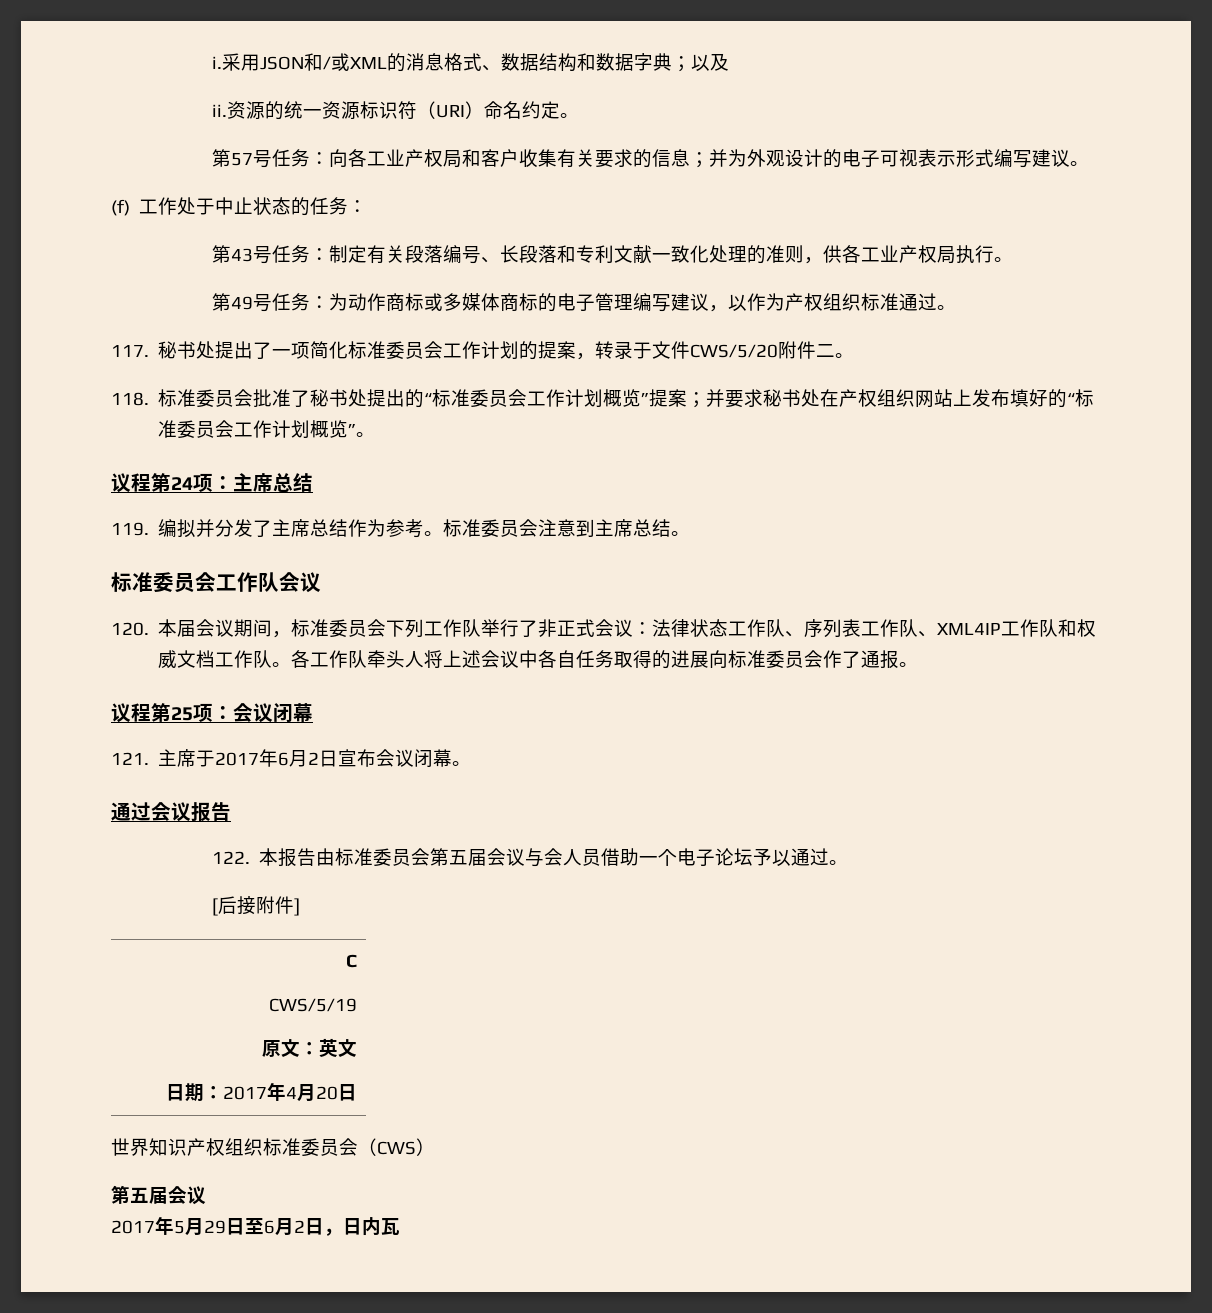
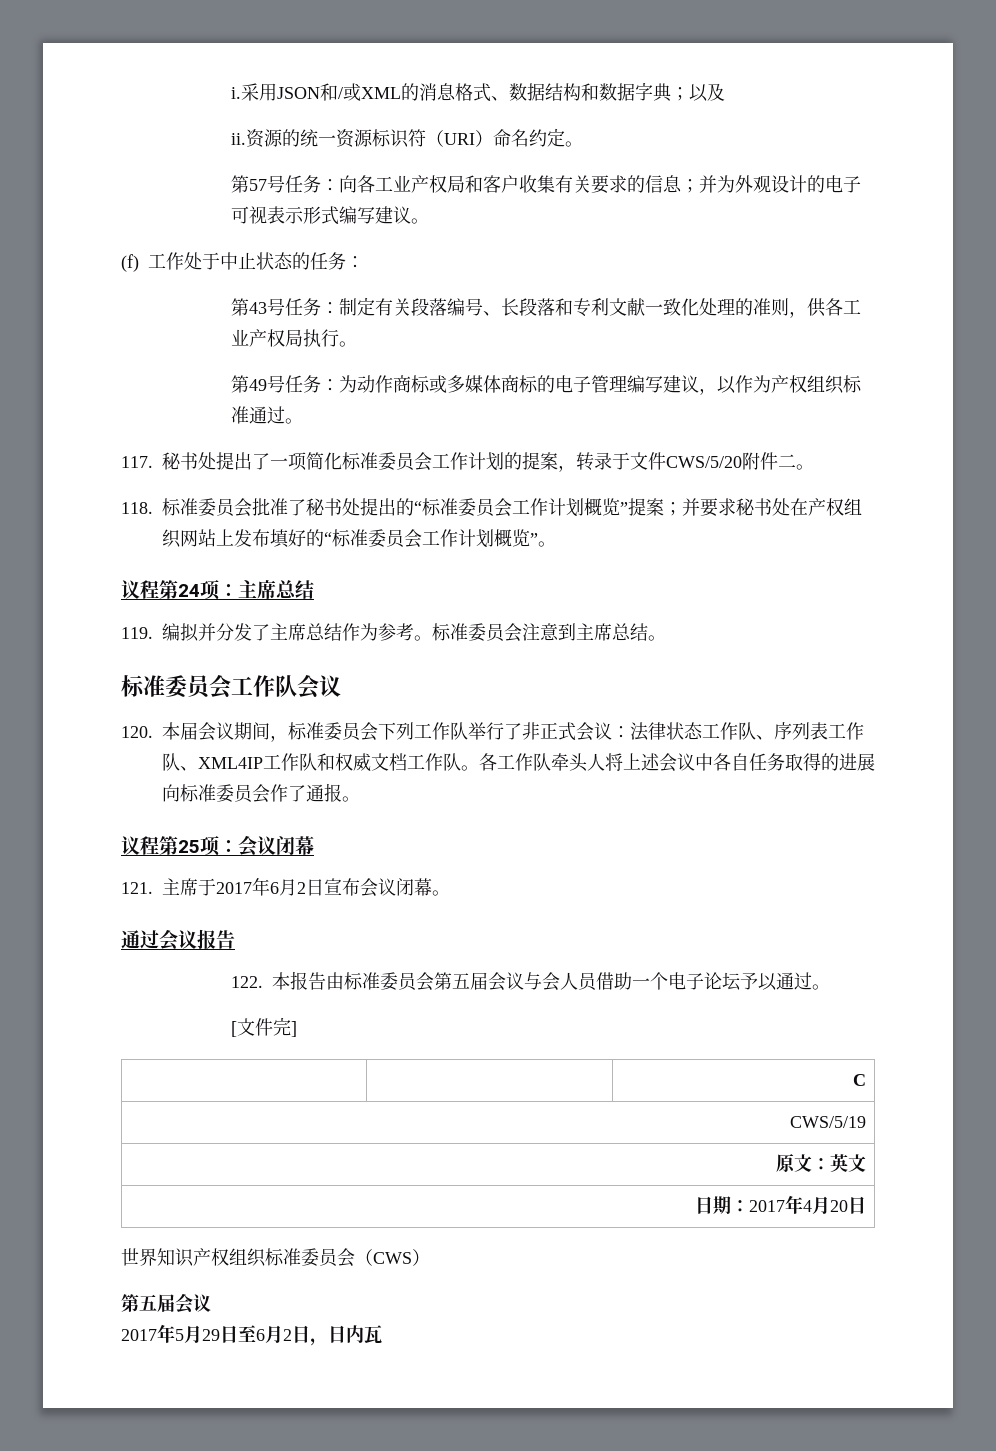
[217,896,294,915] 后接附件 -> [236,1017,291,1036] 文件完

